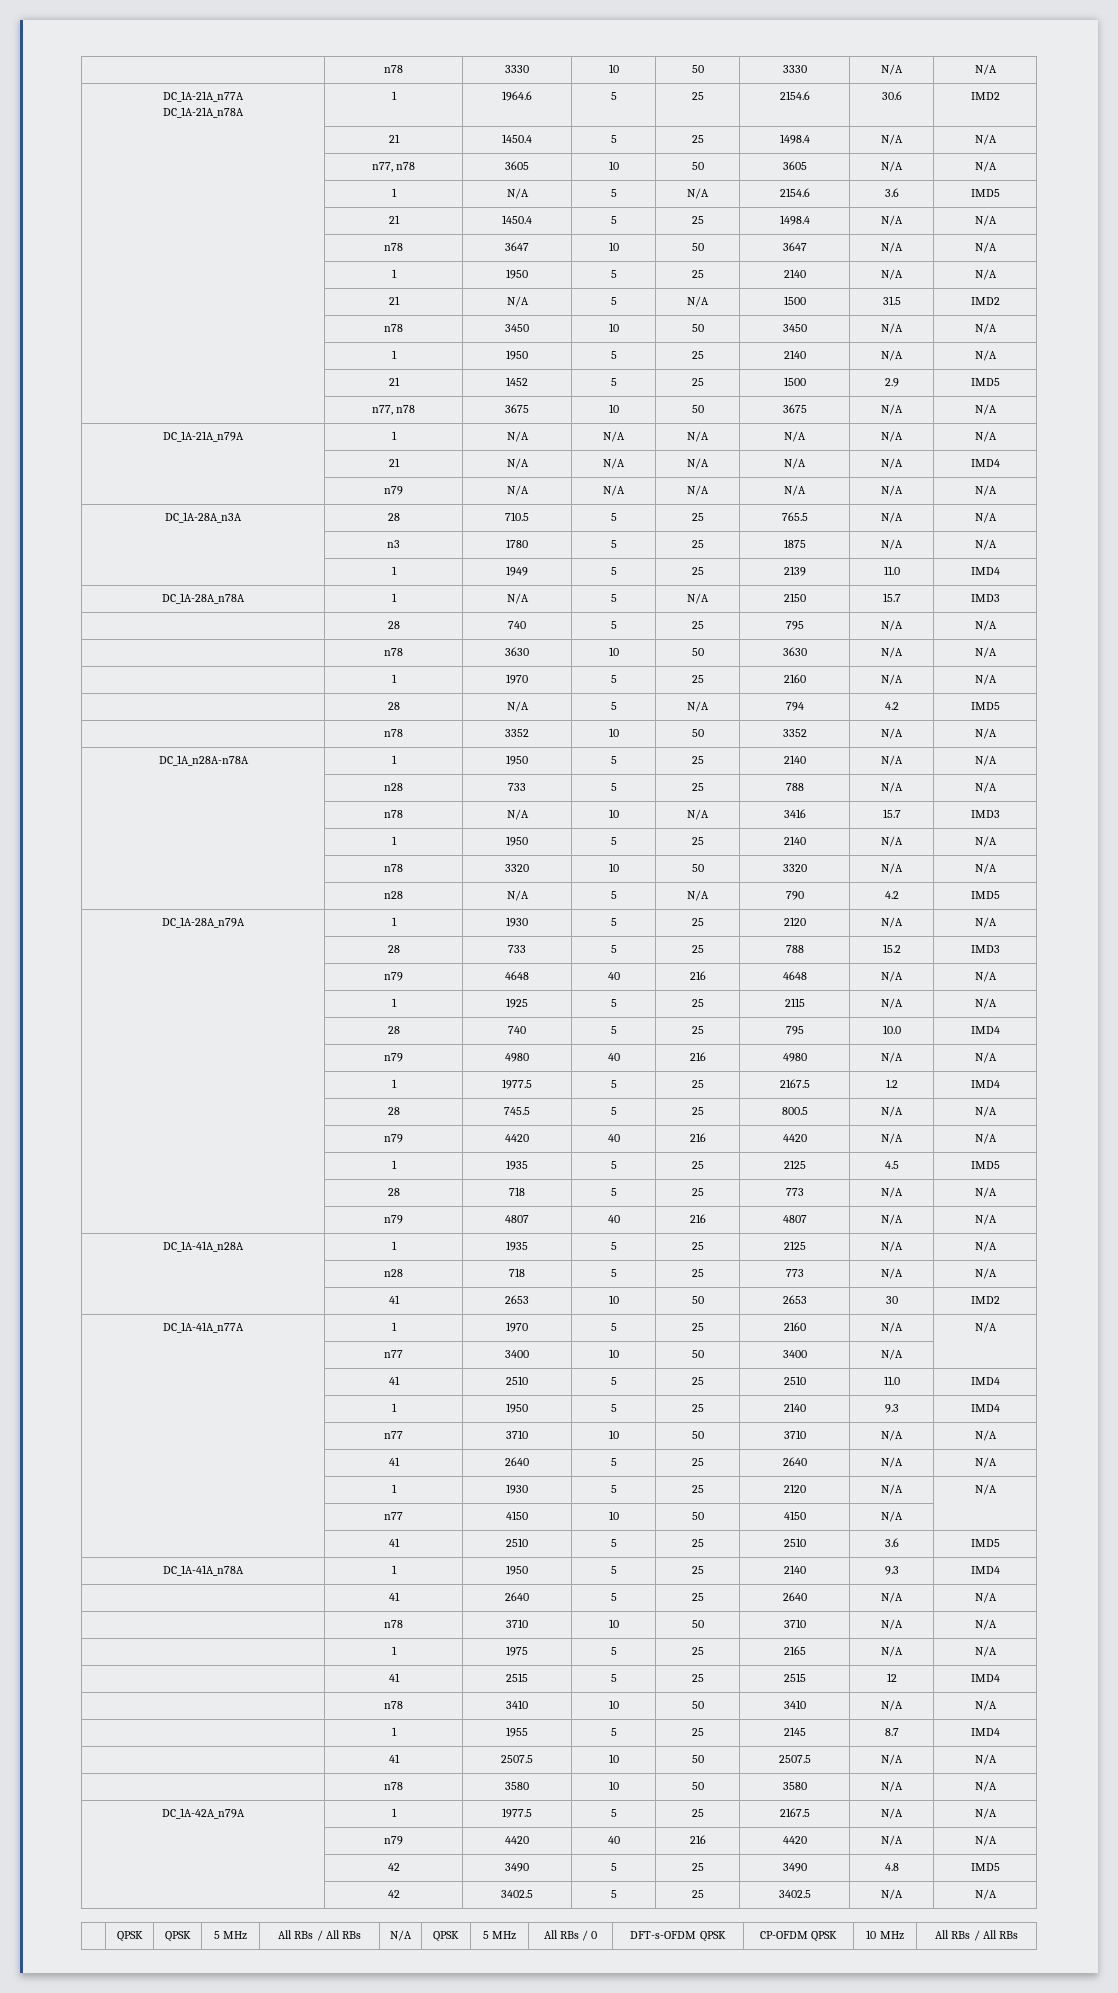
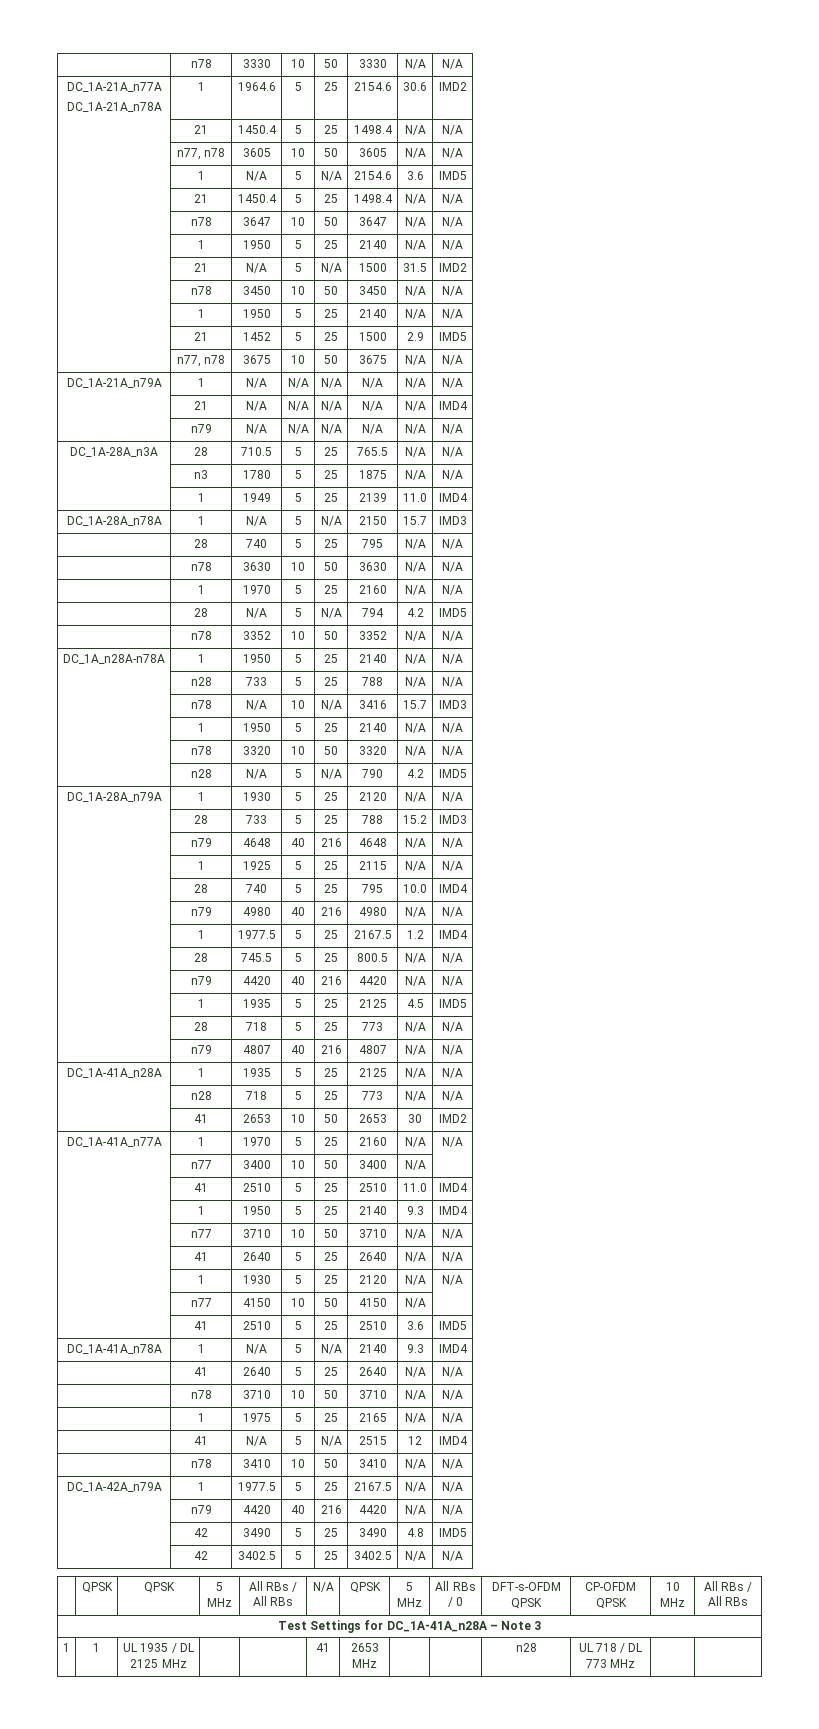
[506,1565,528,1575] [610,1566,617,1574] [691,1566,704,1574] 1950 | 5 | 25 -> [246,1344,267,1354] [294,1344,302,1353] [320,1344,342,1354] N/A | 5 | N/A
[506,1673,528,1682] [610,1674,617,1682] [691,1674,704,1682] 2515 | 5 | 25 -> [246,1436,267,1446] [294,1436,302,1445] [320,1436,342,1446] N/A | 5 | N/A
[391,1727,397,1736] [506,1727,528,1737] [610,1728,617,1736] [691,1728,704,1736] [783,1727,806,1736] [884,1728,899,1736] [970,1728,1000,1736] [388,1754,400,1763] [501,1755,533,1763] [608,1754,619,1763] [691,1755,704,1763] [778,1755,811,1763] [881,1754,903,1765] [974,1754,997,1765] [384,1782,403,1790] [505,1782,529,1790] [608,1781,619,1790] [691,1782,704,1790] [782,1782,807,1790] [881,1781,903,1792] [974,1781,997,1792] // | 1 | 1955 | 5 | 25 | 2145 | 8.7 | IMD4 // | 41 | 2507.5 | 10 | 50 | 2507.5 | N/A | N/A // | n78 | 3580 | 10 | 50 | 3580 | N/A | N/A -> (463, 1464) none
(1018, 1935) none -> [277,1620,542,1633] [63,1643,70,1652] [93,1643,100,1652] [123,1643,194,1653] [130,1659,187,1668] [316,1643,330,1652] [350,1643,379,1652] [352,1659,377,1668] [515,1643,537,1652] [578,1643,643,1653] [585,1659,636,1668] // Test Settings for DC_1A-41A_n28A – Note 3 // 1 | 1 | UL 1935 / DL 2125 MHz | | | 41 | 2653 MHz | | | n28 | UL 718 / DL 773 MHz | |

